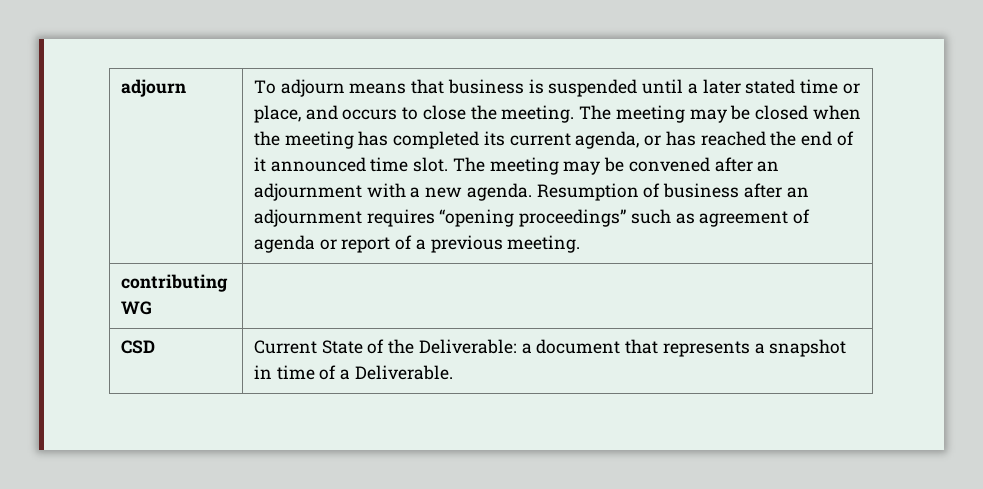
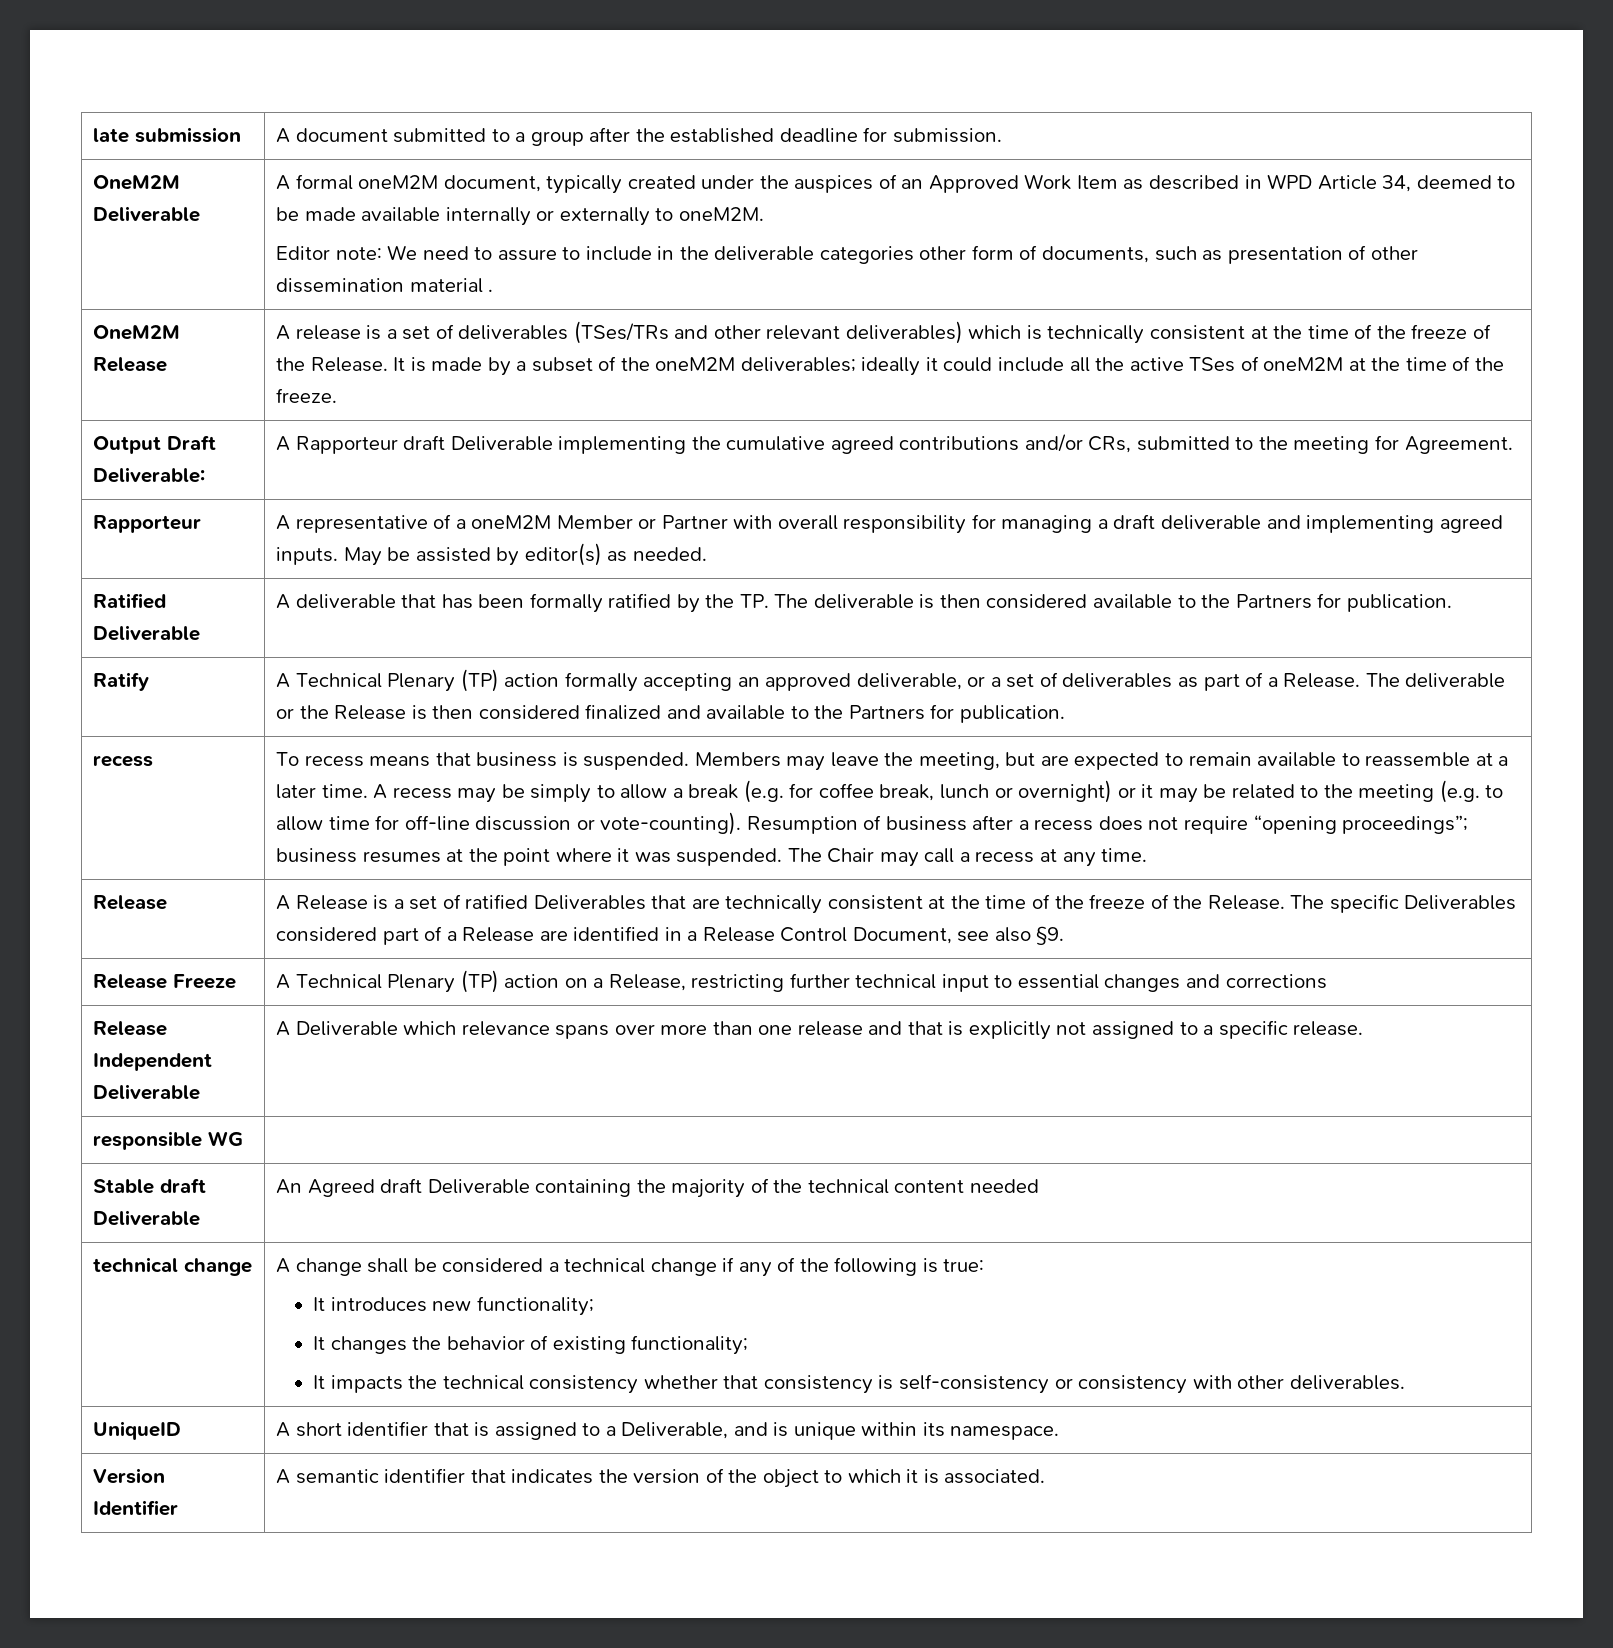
[121,79,187,97] adjourn -> [92,127,241,143] [275,127,1002,146] [92,175,180,190] [92,206,200,222] [275,174,1516,194] [275,207,764,226] [275,245,1418,264] [275,278,494,293] [92,325,180,340] [92,357,167,372] [275,321,1491,344] [275,356,1504,376] [275,388,337,403] [92,435,216,454] [92,467,205,483] [275,434,1513,454] [92,515,201,533] [275,514,1503,534] [275,543,707,566] [92,593,166,609] [92,625,200,641] [275,593,1452,613] [92,672,149,691] [275,669,1506,692] [275,704,1065,723] [92,755,153,767] late submission | A document submitted to a group after the established deadline for submission. // OneM2M Deliverable | A formal oneM2M document, typically created under the auspices of an Approved Work Item as described in WPD Article 34, deemed to be made available internally or externally to oneM2M. // Editor note: We need to assure to include in the deliverable categories other form of documents, such as presentation of other dissemination material . // OneM2M Release | A release is a set of deliverables (TSes/TRs and other relevant deliverables) which is technically consistent at the time of the freeze of the Release. It is made by a subset of the oneM2M deliverables; ideally it could include all the active TSes of oneM2M at the time of the freeze. // Output Draft Deliverable: | A Rapporteur draft Deliverable implementing the cumulative agreed contributions and/or CRs, submitted to the meeting for Agreement. // Rapporteur | A representative of a oneM2M Member or Partner with overall responsibility for managing a draft deliverable and implementing agreed inputs. May be assisted by editor(s) as needed. // Ratified Deliverable | A deliverable that has been formally ratified by the TP. The deliverable is then considered available to the Partners for publication. // Ratify | A Technical Plenary (TP) action formally accepting an approved deliverable, or a set of deliverables as part of a Release. The deliverable or the Release is then considered finalized and available to the Partners for publication. // recess
[280,79,345,97] adjourn -> [304,755,364,767] recess
[548,79,860,97] [254,105,861,123] [254,131,854,149] [254,157,780,175] [254,183,809,201] [254,209,811,227] [254,235,581,253] [121,274,229,292] [121,301,153,315] [121,340,156,354] [254,339,847,357] [254,365,453,380] suspended until a later stated time or place, and occurs to close the meeting. The meeting may be closed when the meeting has completed its current agenda, or has reached the end of it announced time slot. The meeting may be convened after an adjournment with a new agenda. Resumption of business after an adjournment requires “opening proceedings” such as agreement of agenda or report of a previous meeting. // contributing WG | // CSD | Current State of the Deliverable: a document that represents a snapshot in time of a Deliverable. -> [583,752,1509,771] [275,780,1504,803] [275,812,1469,835] [275,848,1148,867] [92,895,167,910] [275,894,1517,914] [275,926,1065,945] [92,974,236,989] [275,970,1327,993] [92,1021,167,1036] [92,1053,212,1071] [92,1084,200,1100] [275,1020,1364,1040] [92,1131,243,1150] [92,1178,206,1194] [92,1210,200,1226] [275,1178,1039,1198] [92,1257,252,1276] [275,1257,985,1277] [313,1296,594,1316] [313,1335,749,1355] [313,1374,1405,1394] [92,1421,181,1440] [275,1421,1060,1440] [92,1468,165,1484] [92,1500,178,1516] [275,1468,1046,1488] suspended. Members may leave the meeting, but are expected to remain available to reassemble at a later time. A recess may be simply to allow a break (e.g. for coffee break, lunch or overnight) or it may be related to the meeting (e.g. to allow time for off-line discussion or vote-counting). Resumption of business after a recess does not require “opening proceedings”; business resumes at the point where it was suspended. The Chair may call a recess at any time. // Release | A Release is a set of ratified Deliverables that are technically consistent at the time of the freeze of the Release. The specific Deliverables considered part of a Release are identified in a Release Control Document, see also §9. // Release Freeze | A Technical Plenary (TP) action on a Release, restricting further technical input to essential changes and corrections // Release Independent Deliverable | A Deliverable which relevance spans over more than one release and that is explicitly not assigned to a specific release. // responsible WG | // Stable draft Deliverable | An Agreed draft Deliverable containing the majority of the technical content needed // technical change | A change shall be considered a technical change if any of the following is true: // It introduces new functionality; // It changes the behavior of existing functionality; // It impacts the technical consistency whether that consistency is self-consistency or consistency with other deliverables. // UniqueID | A short identifier that is assigned to a Deliverable, and is unique within its namespace. // Version Identifier | A semantic identifier that indicates the version of the object to which it is associated.

